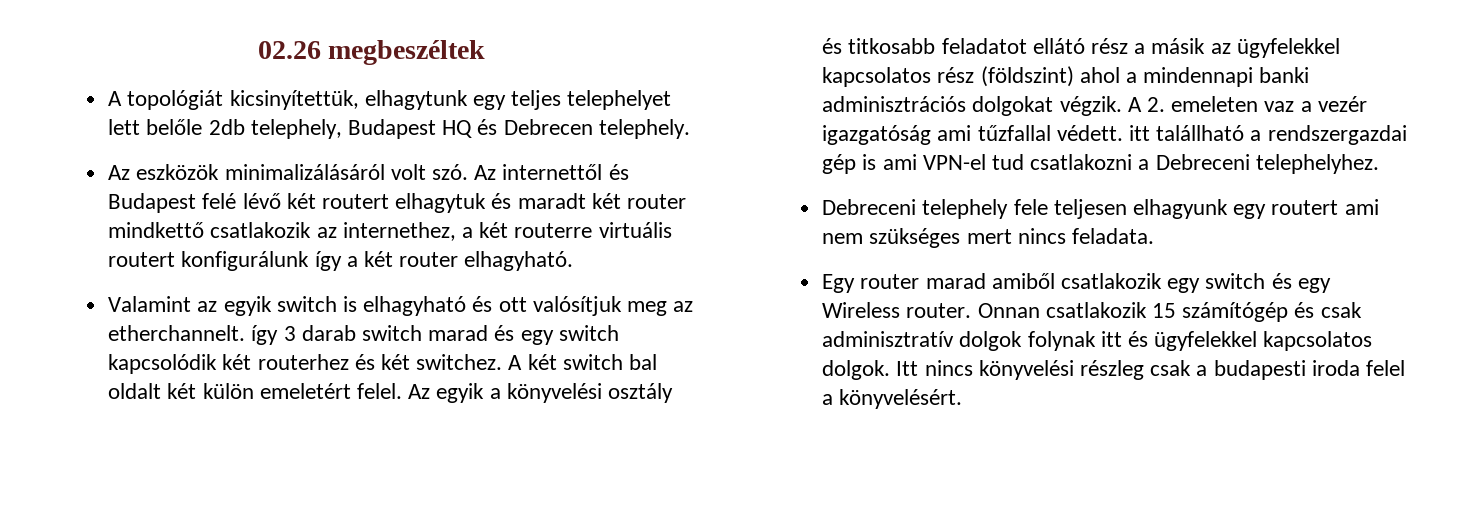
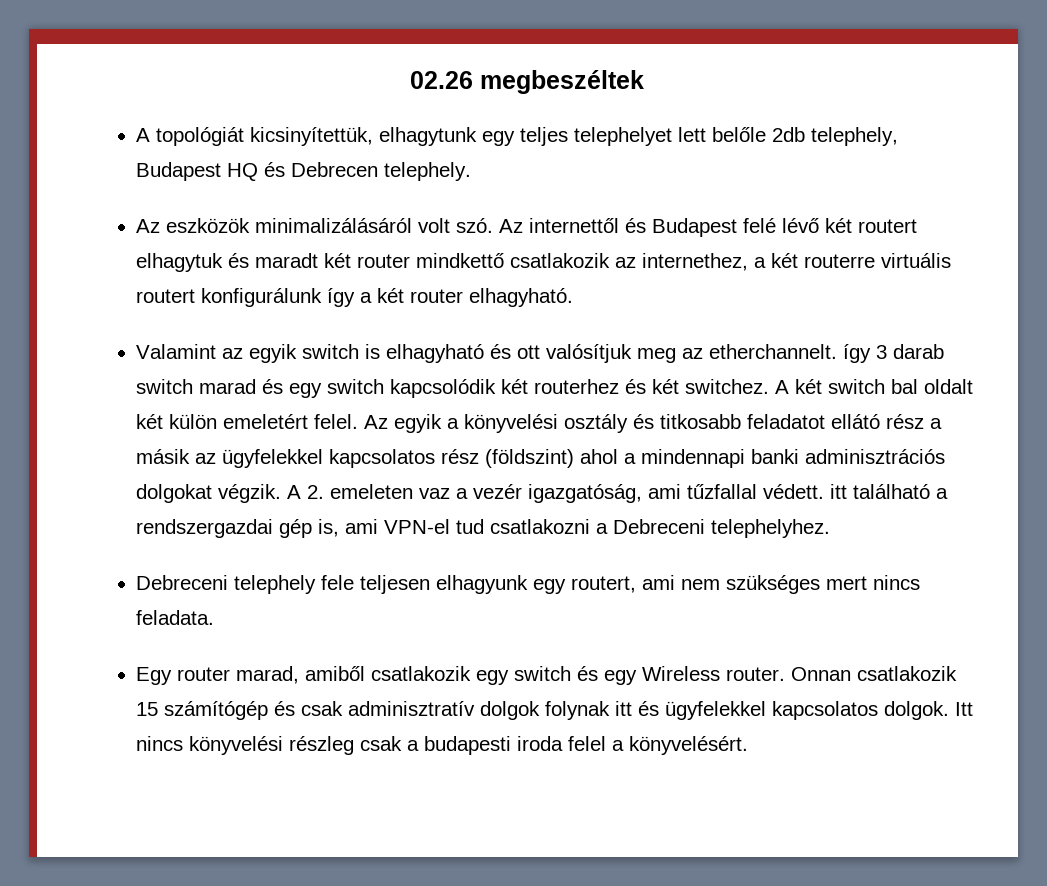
[822,125,932,145] igazgatóság -> [528,484,643,503] igazgatóság,
[1156,125,1245,141] talállható -> [853,484,931,499] található
[862,154,877,170] is -> [318,519,340,537] is,
[1271,200,1339,215] routert -> [571,576,637,593] routert,
[925,273,986,289] marad -> [236,666,300,684] marad,

